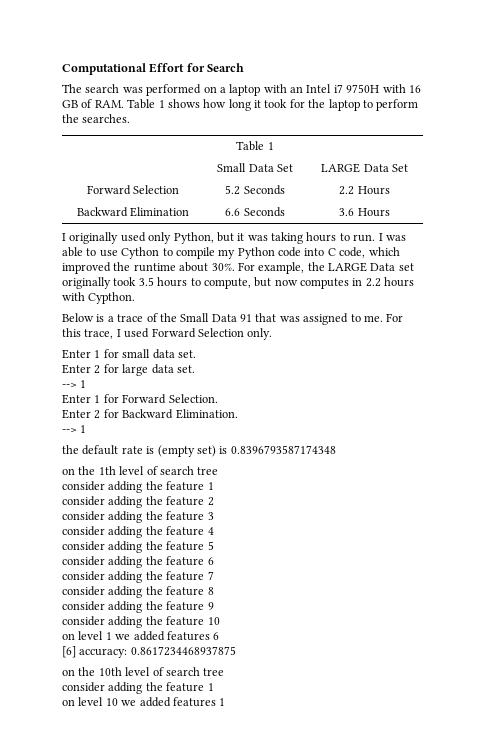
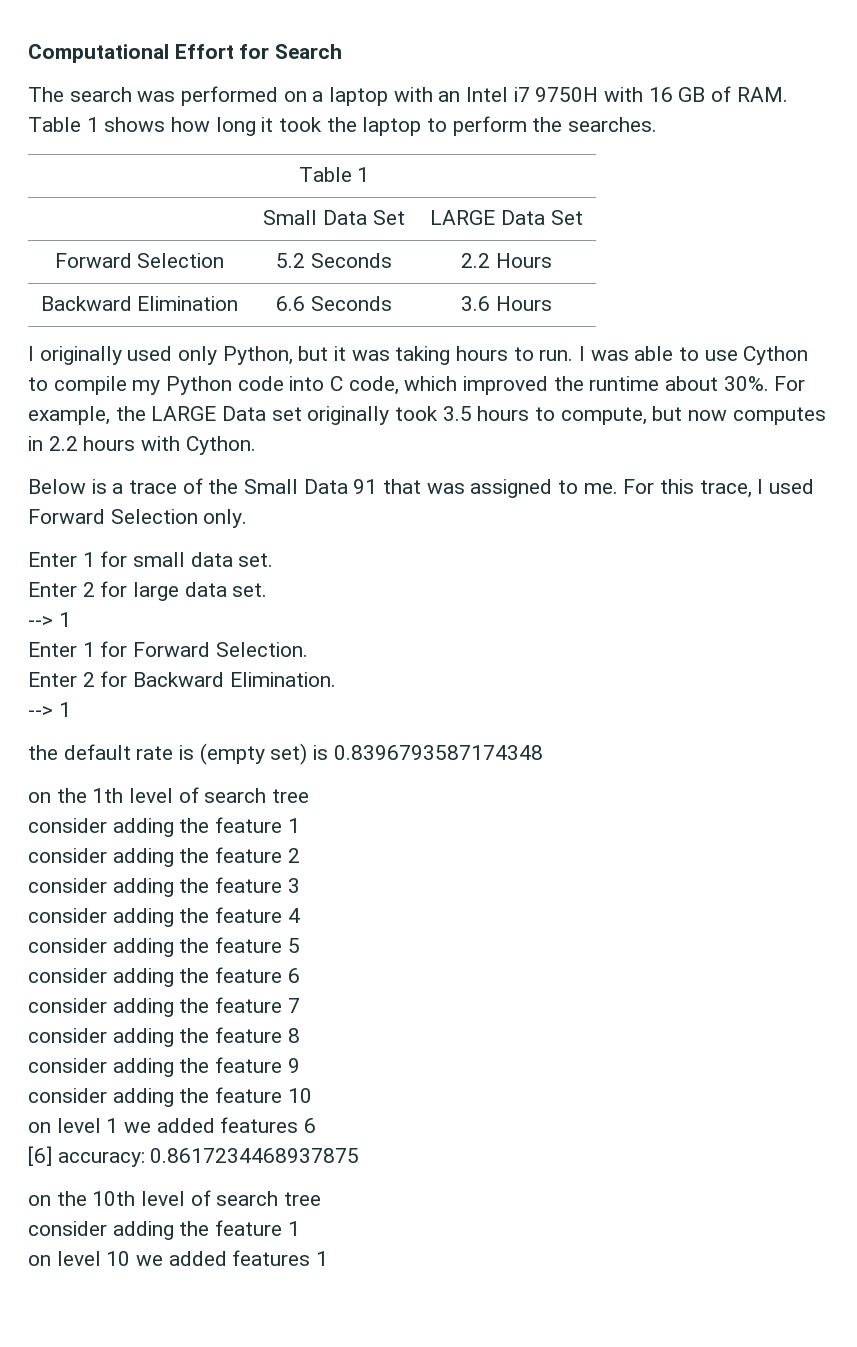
[289,99,305,108] for -> (323, 124) none
[88,292,136,304] Cypthon. -> [185,436,256,455] Cython.

